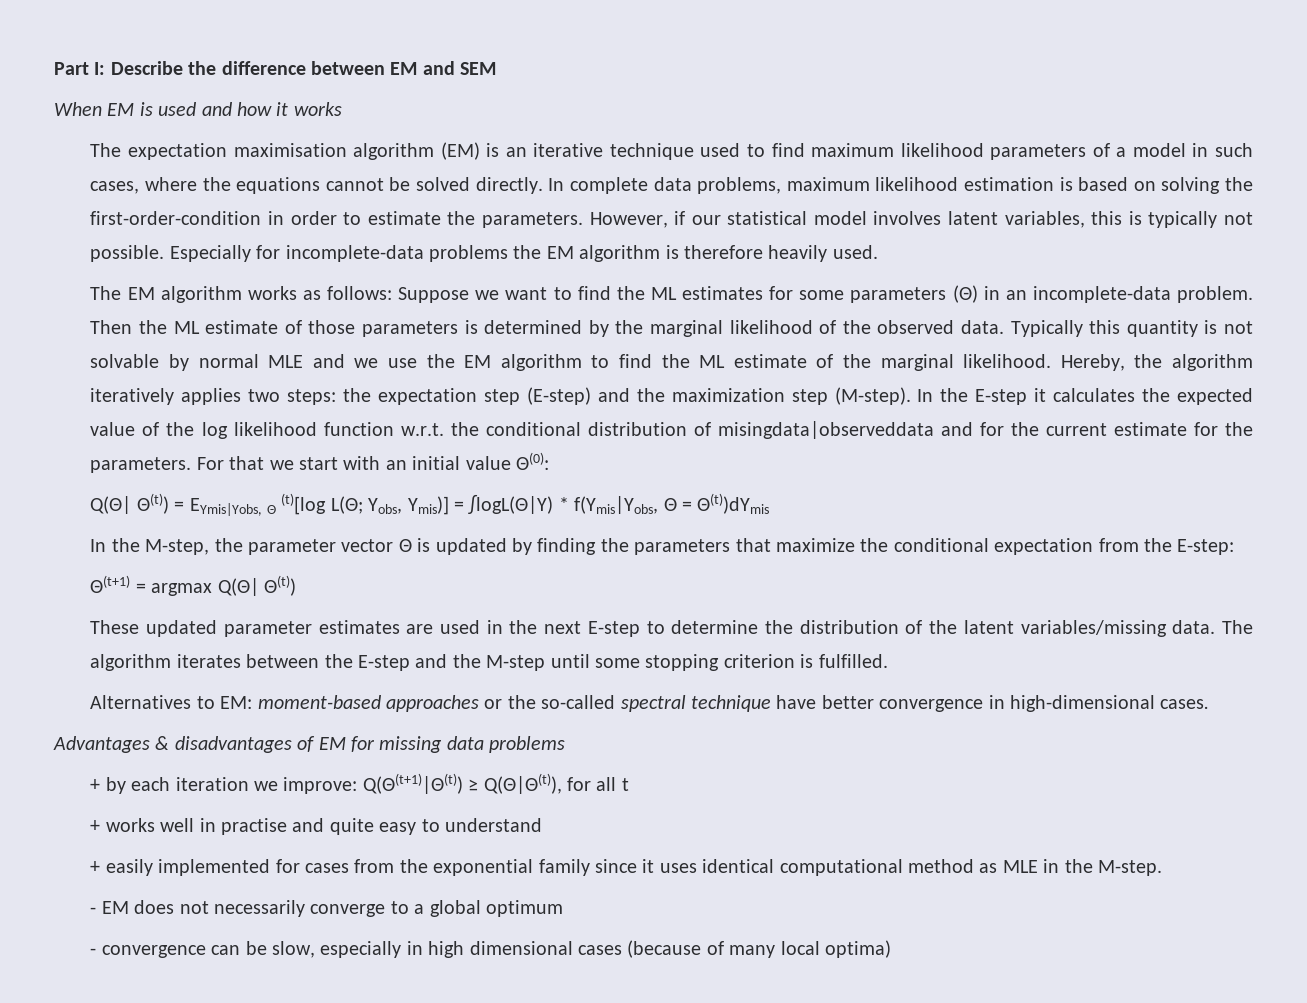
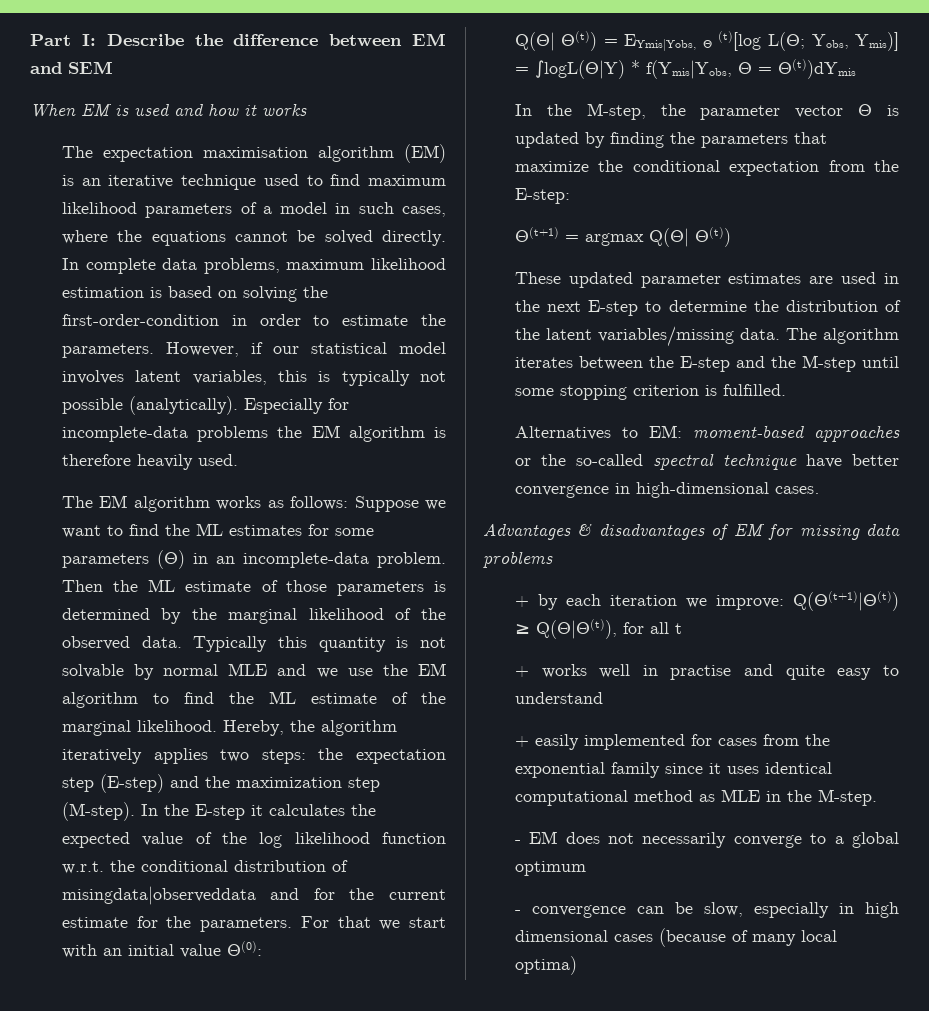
[90,245,165,262] possible. -> [61,396,238,415] possible (analytically).

